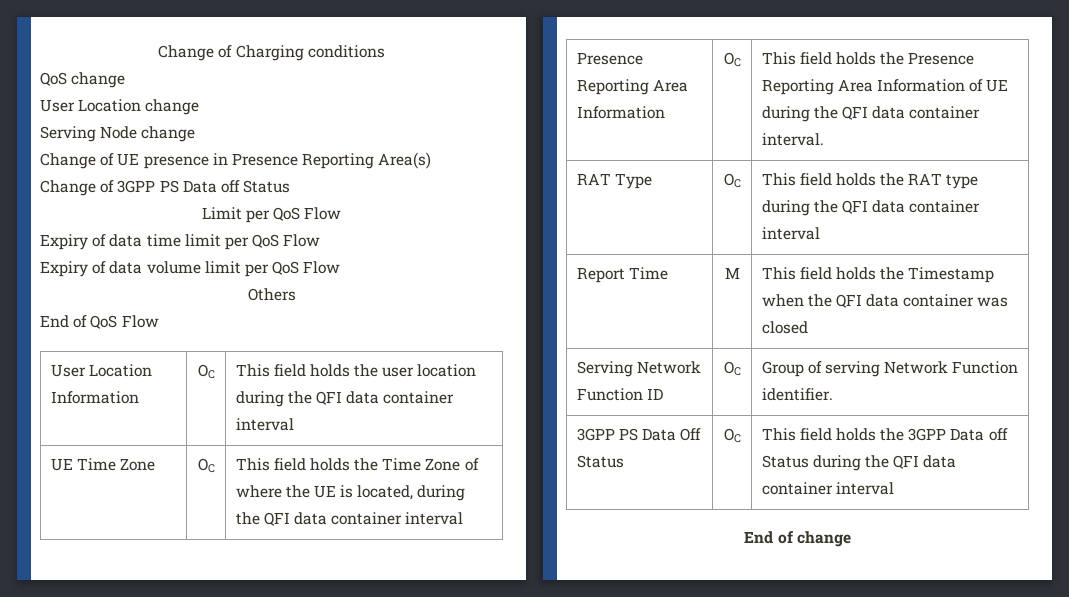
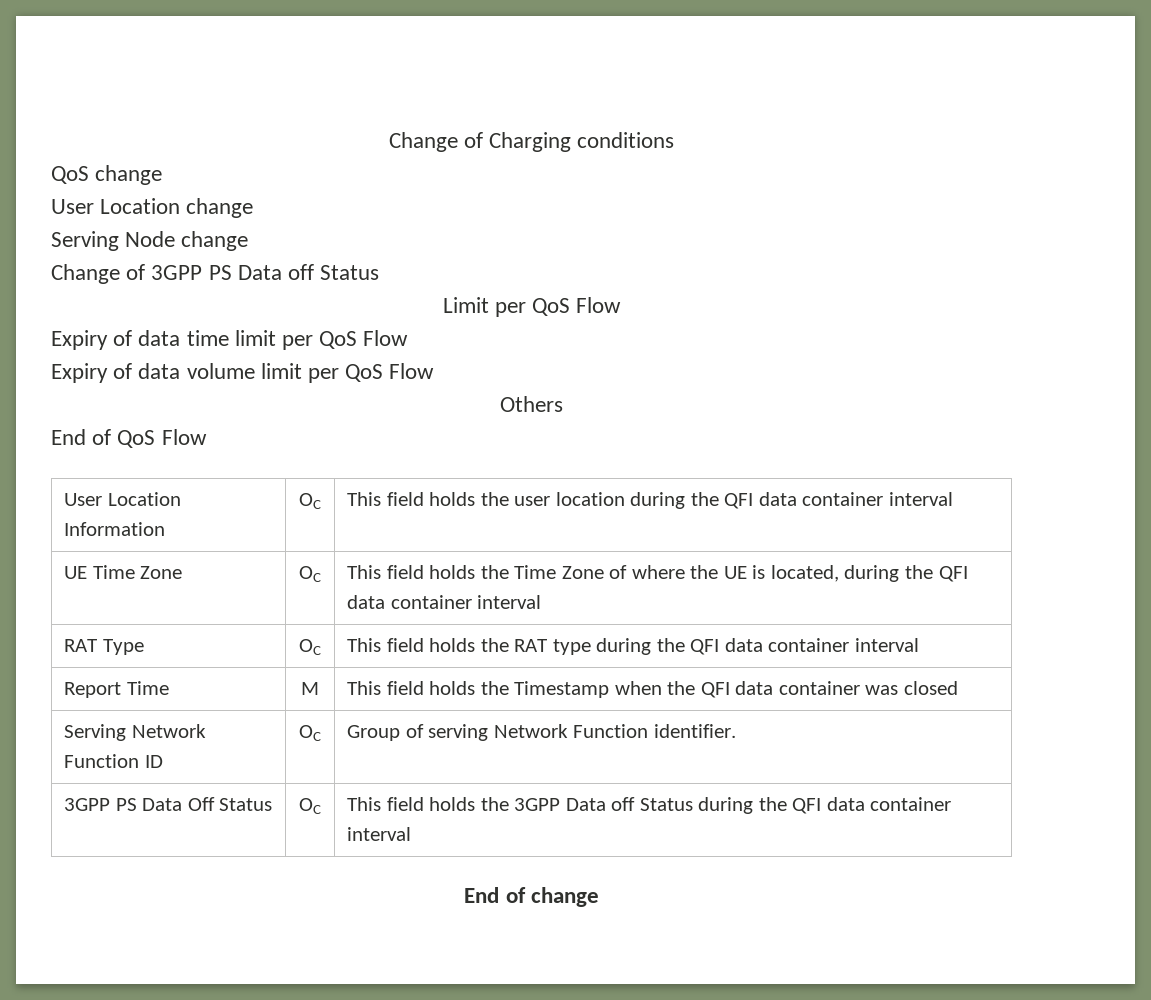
[40,152,432,169] // Change of UE presence in Presence Reporting Area(s) -> (249, 241) none
[576,52,643,65] [576,79,688,95] [576,106,665,119] [723,52,741,67] [761,52,975,65] [761,79,1009,95] [761,106,981,122] [761,133,824,146] // Presence Reporting Area Information | OC | This field holds the Presence Reporting Area Information of UE during the QFI data container interval. -> (542, 602) none

